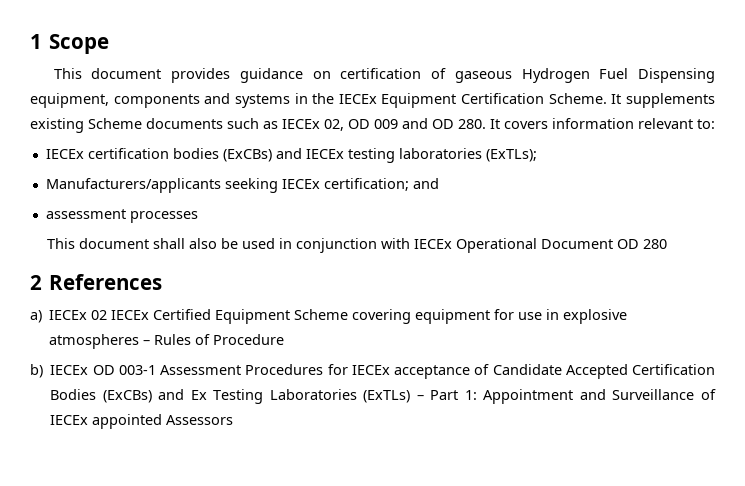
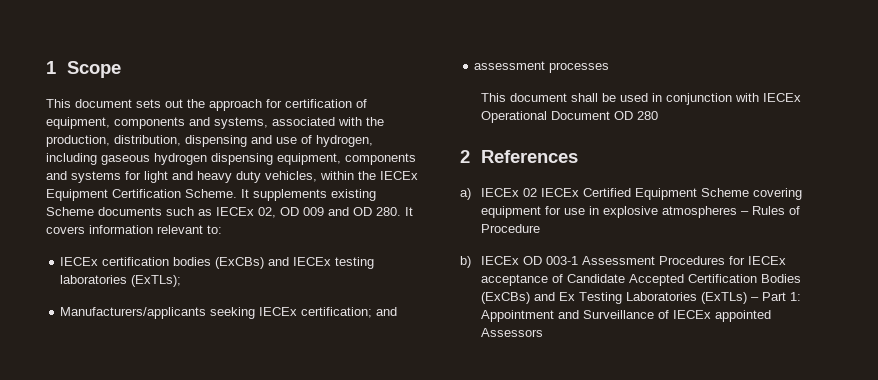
[171,68,715,83] [30,93,308,108] provides guidance on certification of gaseous Hydrogen Fuel Dispensing equipment, components and systems in -> [136,99,367,111] [46,117,384,129] [46,135,373,147] [46,153,416,165] [46,171,354,183] sets out the approach for certification of equipment, components and systems, associated with the production, distribution, dispensing and use of hydrogen, including gaseous hydrogen dispensing equipment, components and systems for light and heavy duty vehicles, within
[189,238,218,249] also -> (599, 97) none

